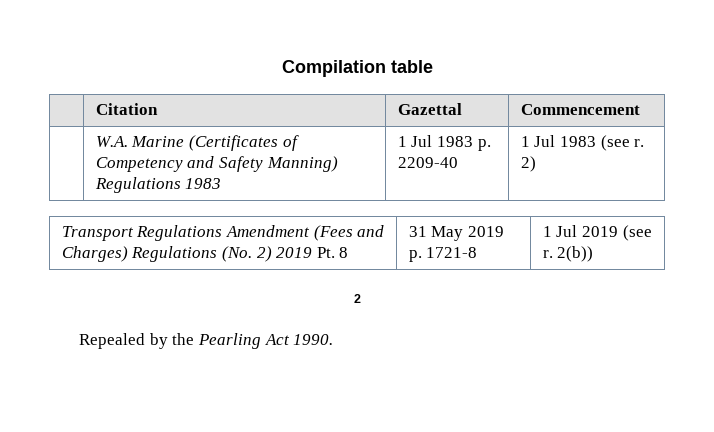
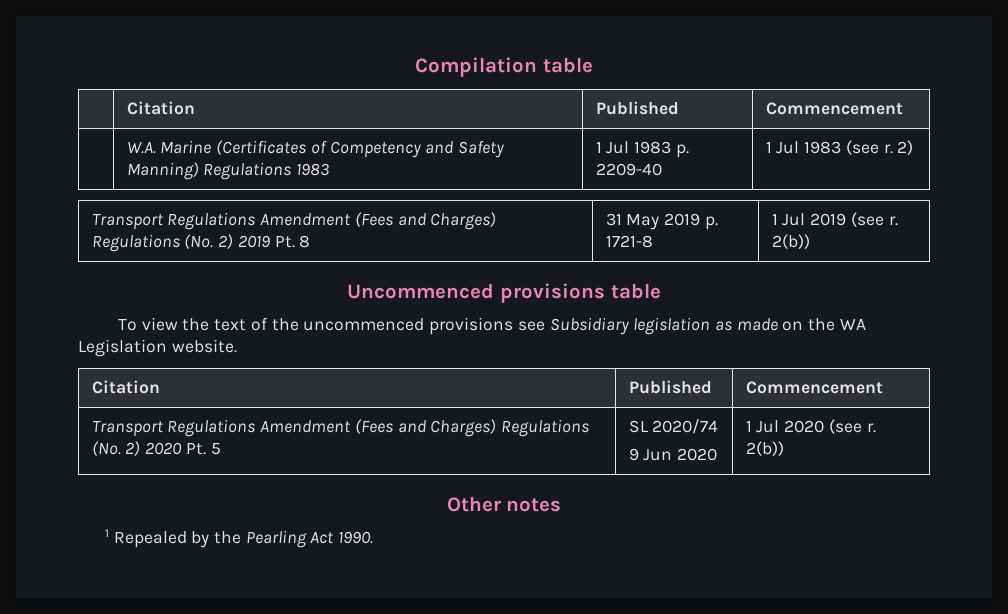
[397,103,462,115] Gazettal -> [595,101,679,115] Published
[353,294,361,303] 2 // -> [347,283,661,303] [118,317,866,335] [78,339,237,357] [91,380,160,394] [628,380,712,394] [745,381,883,394] [91,419,589,437] [91,441,221,456] [628,419,719,434] [628,448,718,461] [745,419,876,434] [745,441,784,456] [446,496,562,512] [104,529,109,537] Uncommenced provisions table // To view the text of the uncommenced provisions see Subsidiary legislation as made on the WA Legislation website. // Citation | Published | Commencement // Transport Regulations Amendment (Fees and Charges) Regulations (No. 2) 2020 Pt. 5 | SL 2020/74 // 9 Jun 2020 | 1 Jul 2020 (see r. 2(b)) // Other notes // 1

